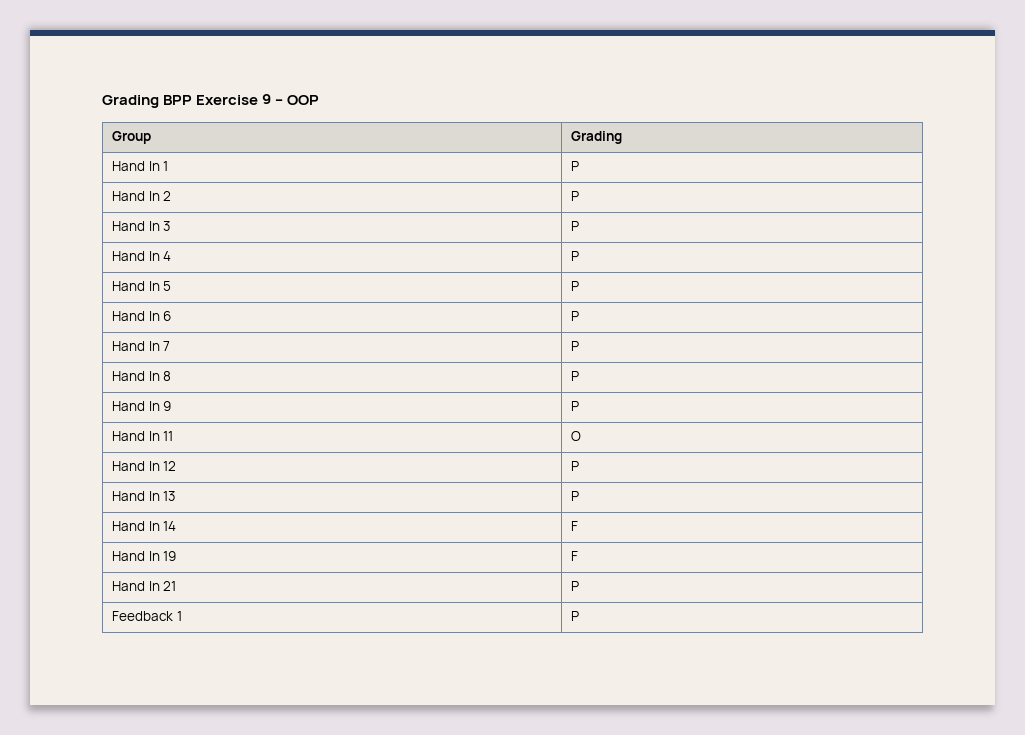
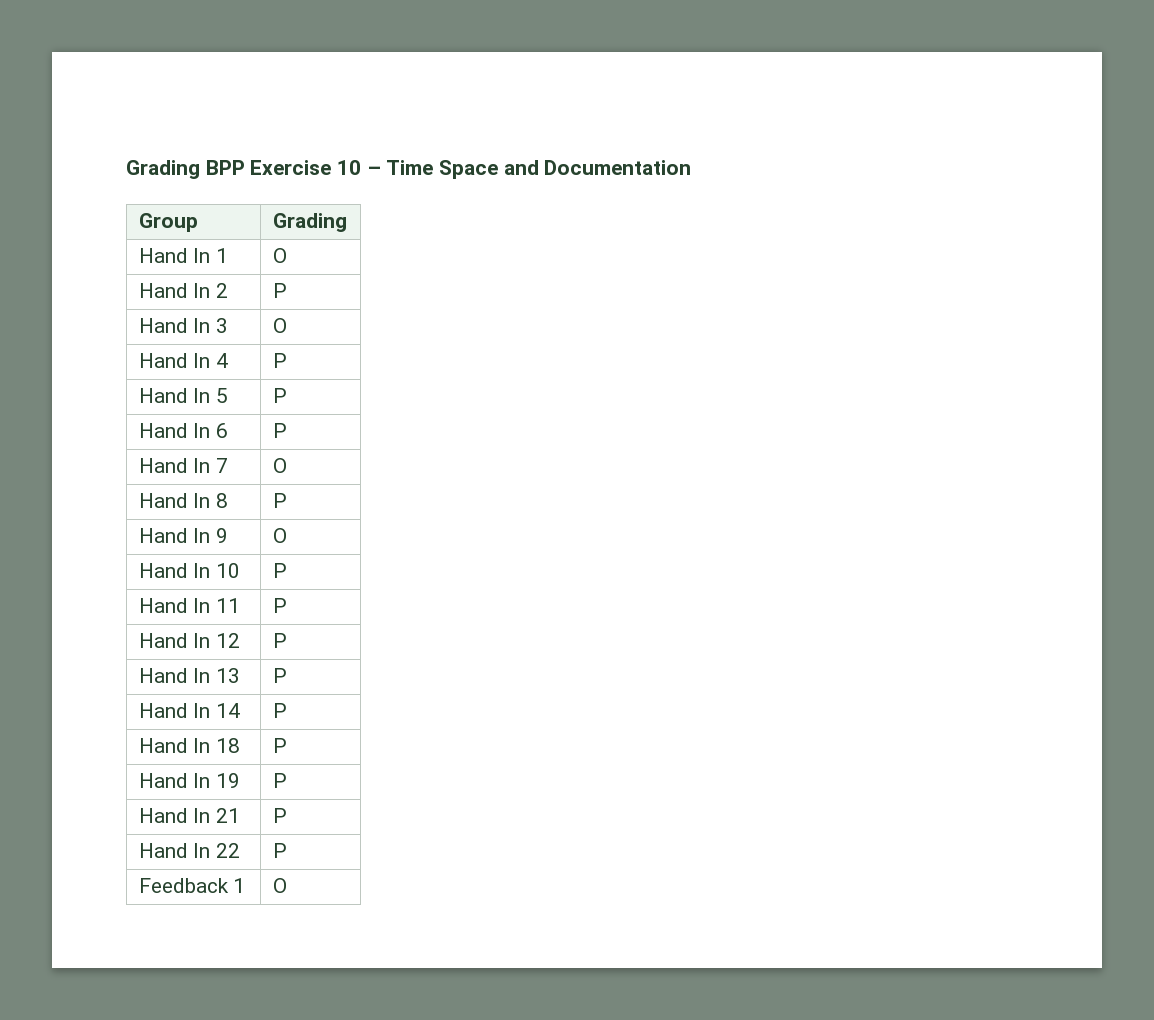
[262,94,320,105] 9 – OOP -> [337,160,692,179] 10 – Time Space and Documentation
[570,161,579,171] P -> [272,248,287,263] O
[570,221,579,231] P -> [272,318,287,333] O
[570,341,579,351] P -> [272,458,287,473] O
(172, 406) none -> [272,528,287,543] [138,563,240,578] | O // Hand In 10
[570,431,581,441] O -> [272,598,287,613] P
[570,521,578,531] F -> [272,703,287,718] [138,738,240,753] [272,738,287,753] P // Hand In 18 | P
[570,551,578,561] F -> [272,773,287,788] P
(579, 586) none -> [138,843,240,858] [272,843,287,858] // Hand In 22 | P
[570,611,579,621] P -> [272,878,287,893] O

